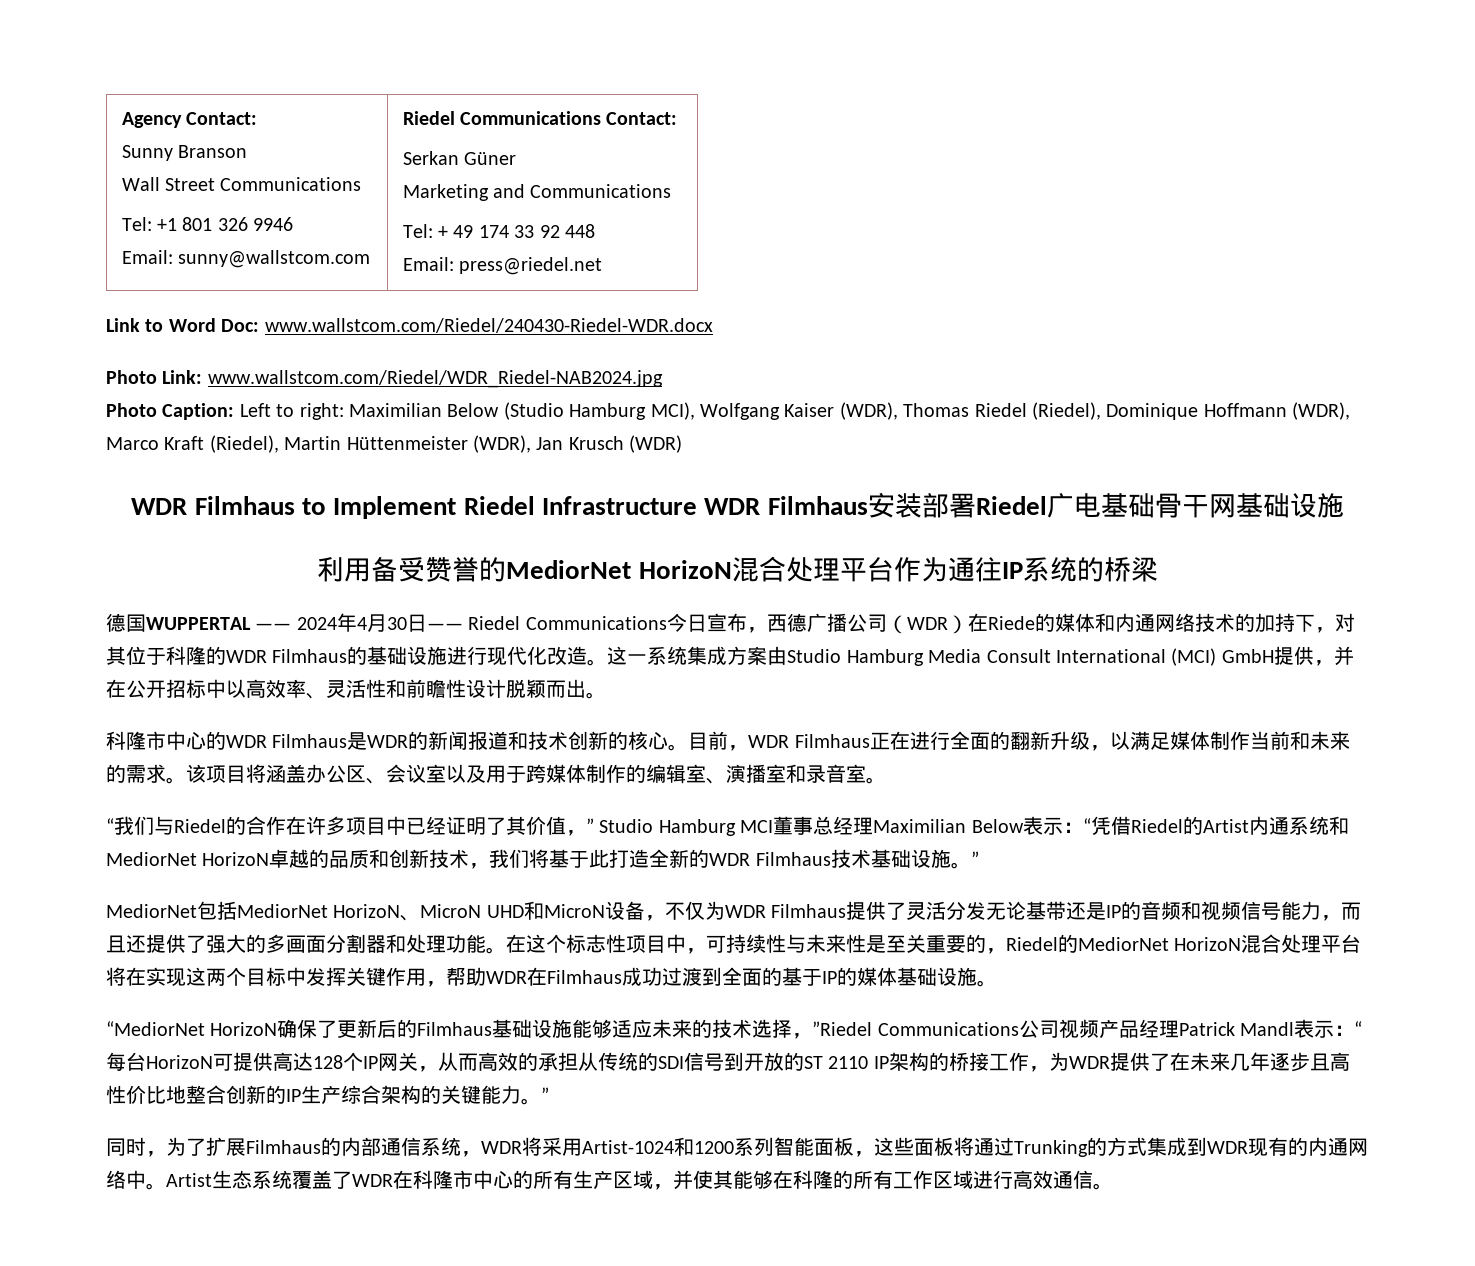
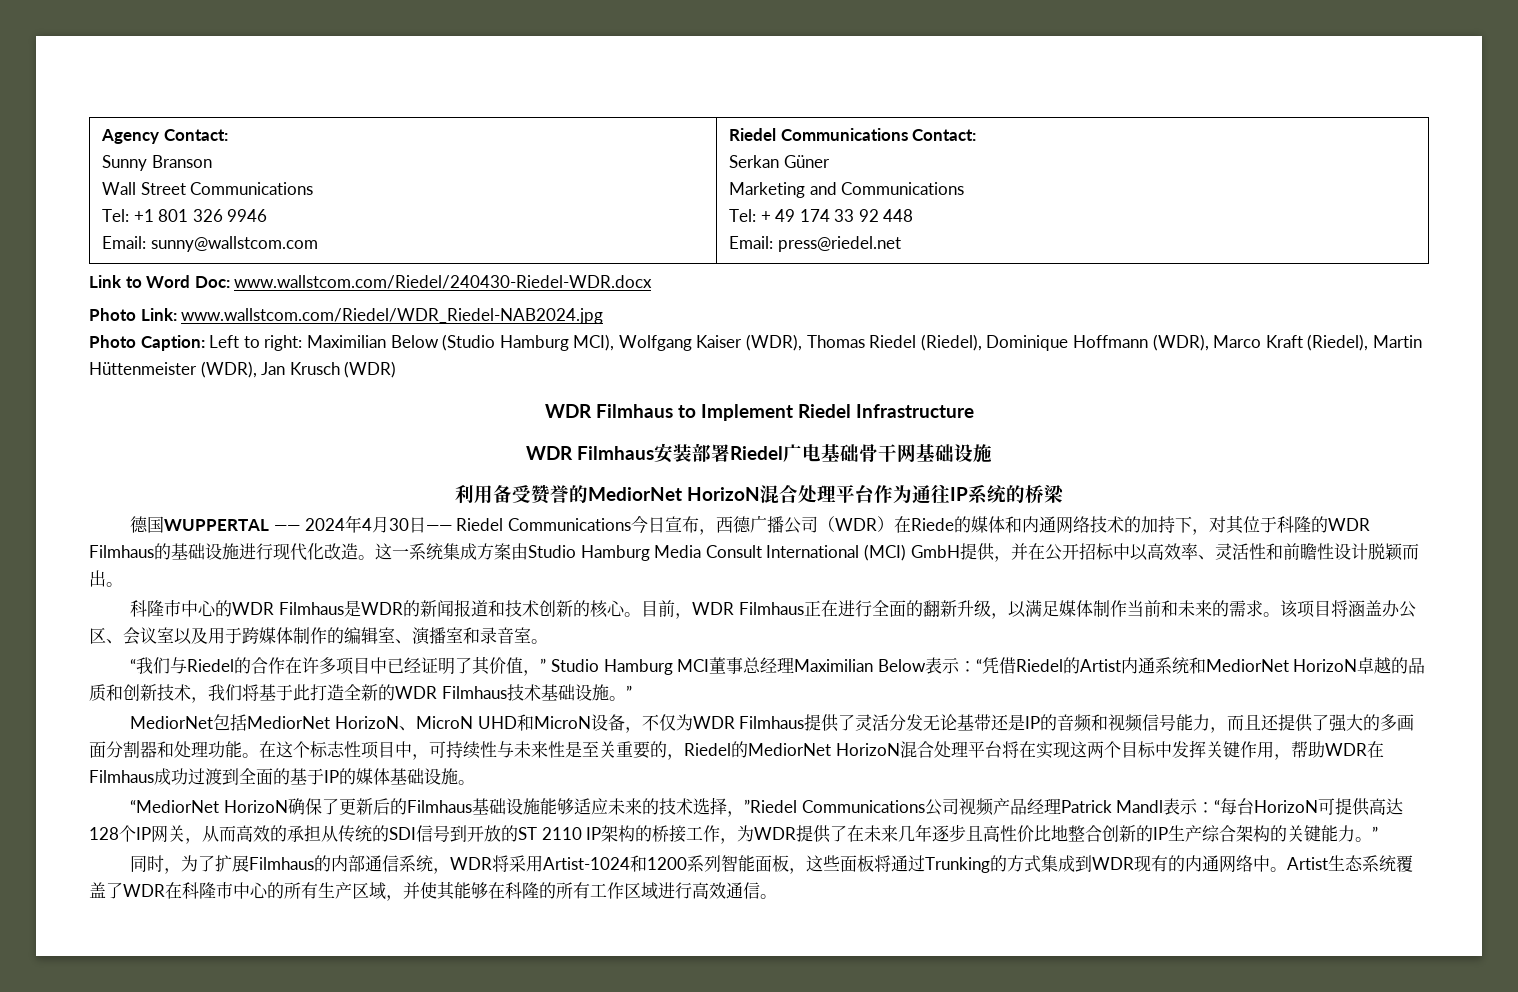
(697, 505) none -> (974, 411) //

